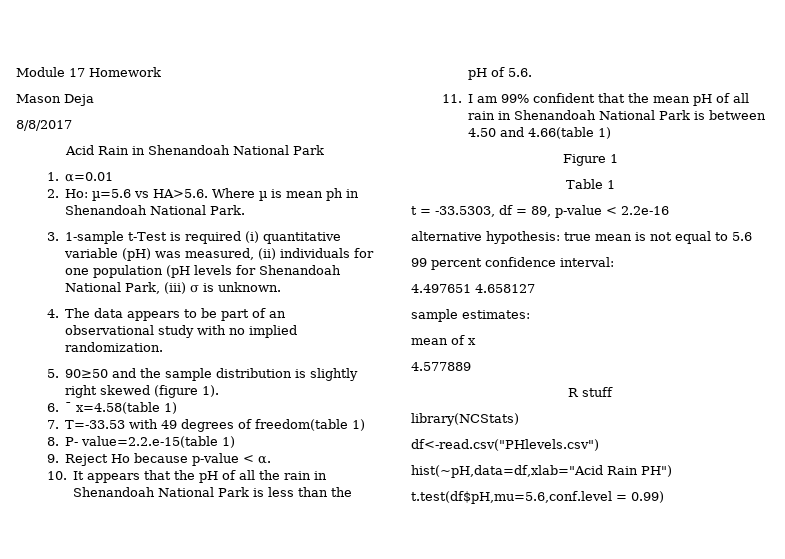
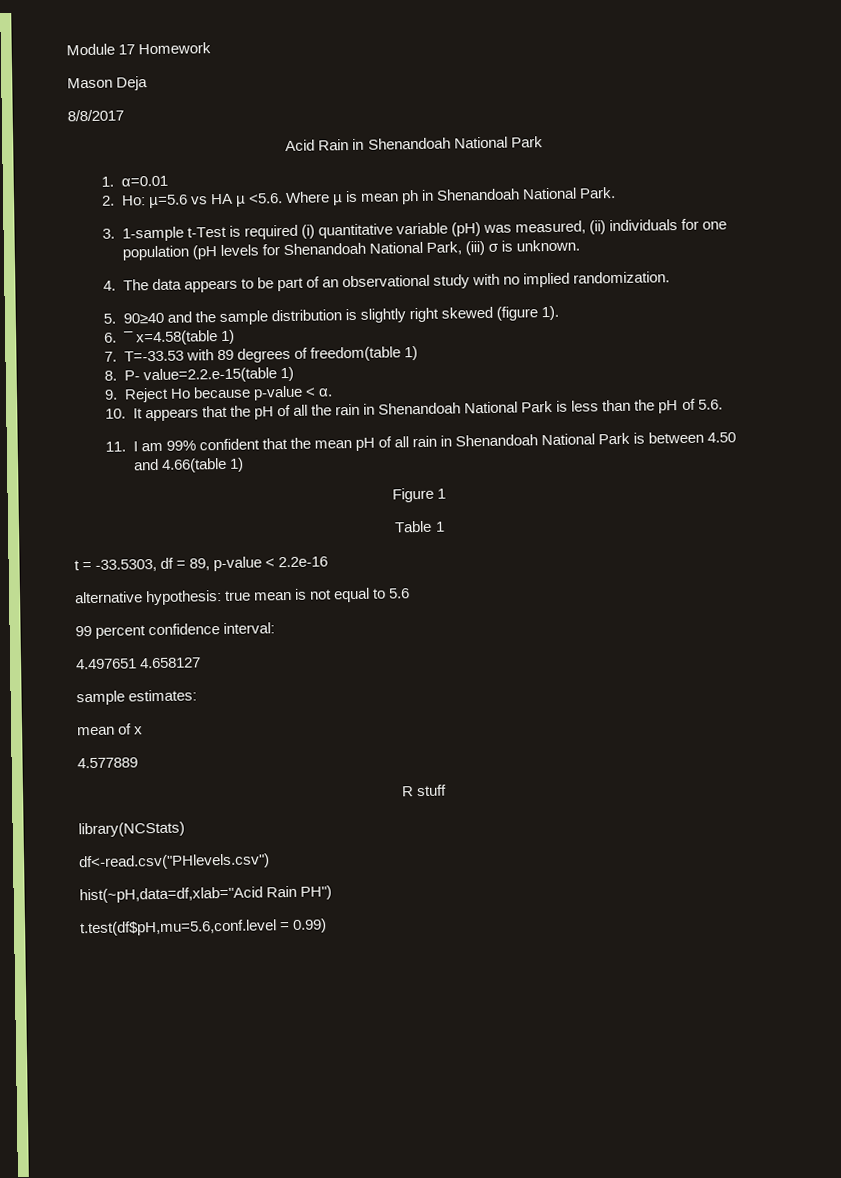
[153,189,209,198] HA>5.6. -> [209,193,283,207] HA µ <5.6.
[65,369,109,378] 90≥50 -> [122,312,164,325] 90≥40
[161,420,178,429] 49 -> [216,349,234,361] 89

